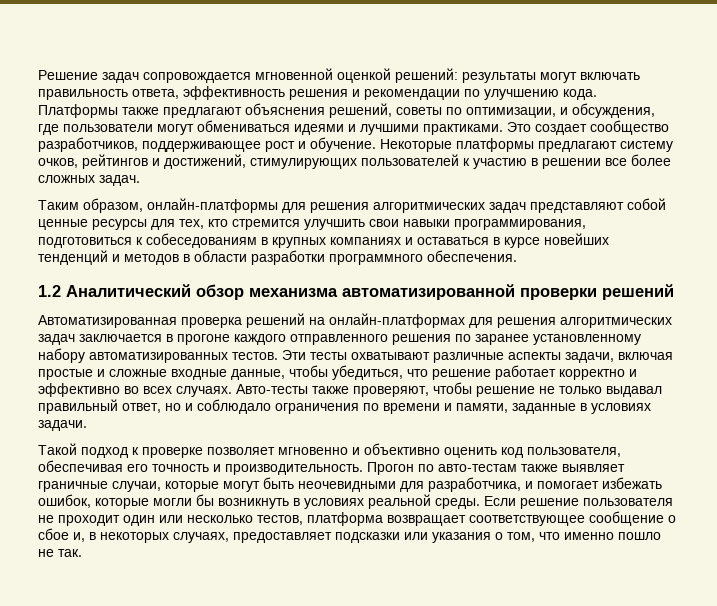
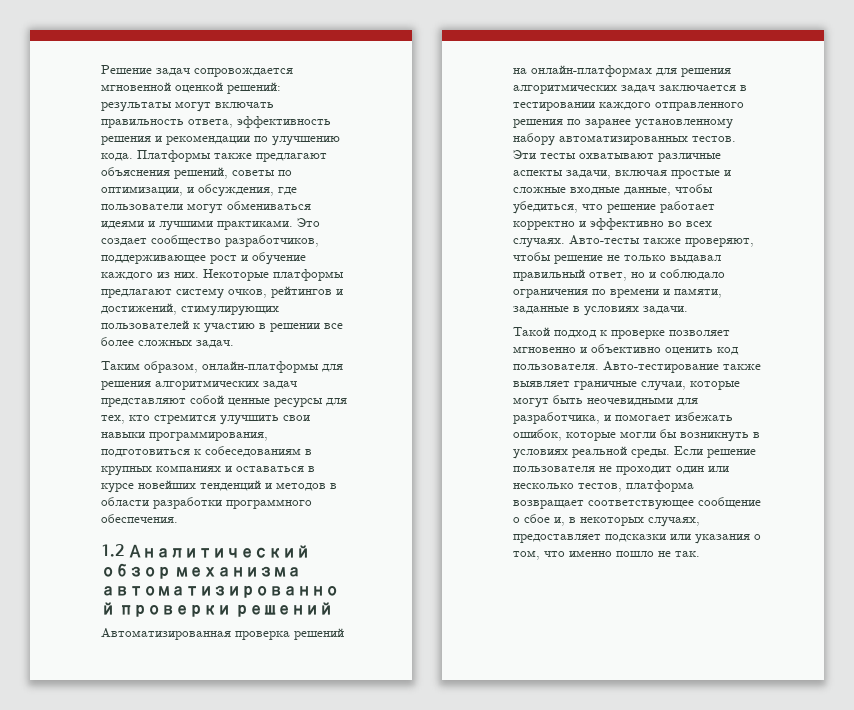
[310,137,376,152] обучение. -> [252,252,306,265] [101,272,199,280] обучение каждого из них.
[177,334,230,345] прогоне -> [513,102,595,111] тестировании
[527,447,621,457] [38,460,517,475] пользователя, обеспечивая его точность и производительность. Прогон по авто-тестам -> [513,361,719,373] пользователя. Авто-тестирование

